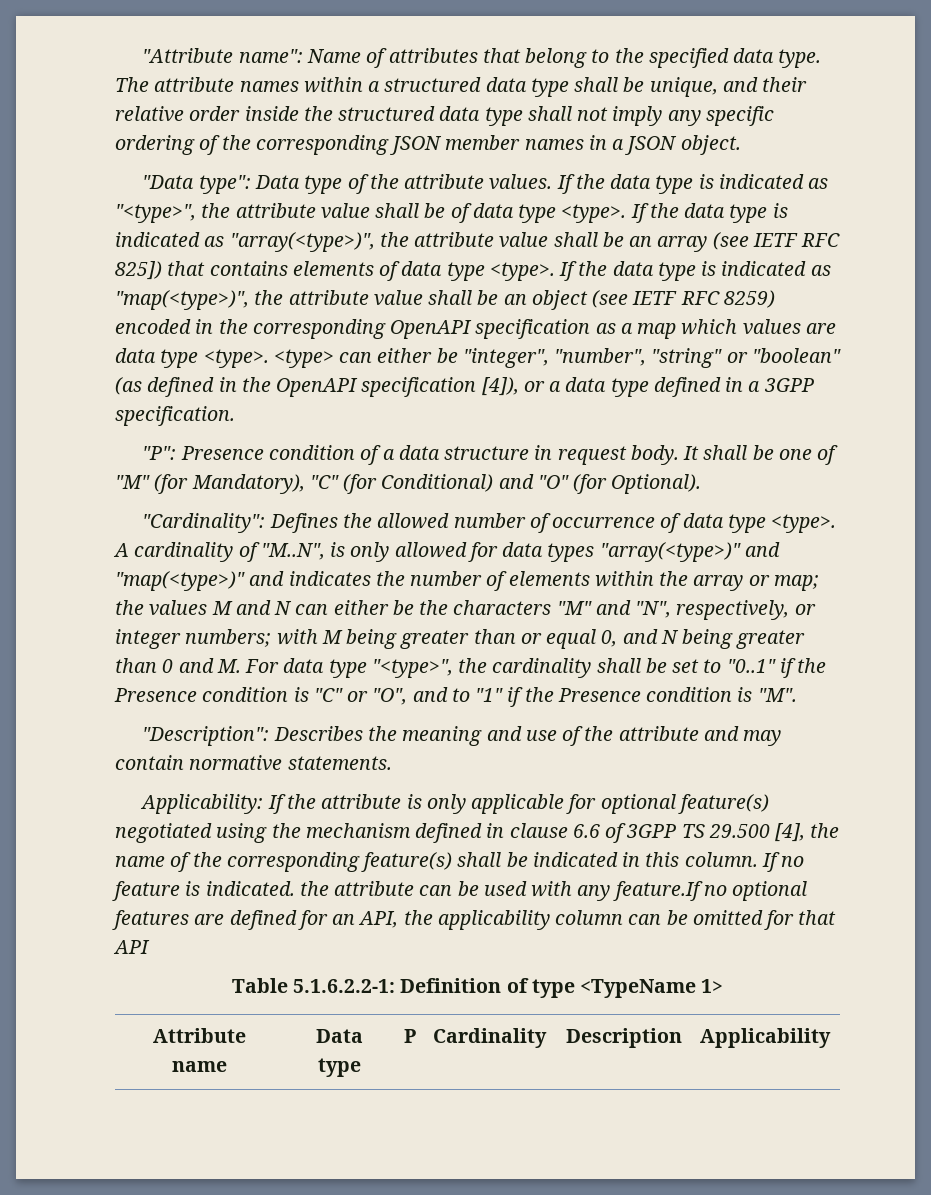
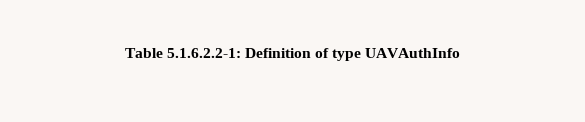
[142,48,822,68] [115,77,808,97] [115,106,774,126] [115,135,741,155] [142,174,829,194] [115,203,788,223] [115,232,841,252] [115,261,831,281] [115,290,775,310] [115,319,836,339] [115,348,841,368] [115,377,814,397] [115,406,235,426] [142,445,839,465] [115,474,702,494] [142,513,837,533] [113,542,780,562] [115,571,819,591] [115,600,816,620] [115,629,806,649] [115,658,827,678] [114,687,797,707] [142,726,782,746] [115,755,392,770] [140,794,769,814] [115,823,840,843] [115,852,805,872] [112,881,808,901] [112,910,837,930] [113,940,150,954] "Attribute name": Name of attributes that belong to the specified data type. The attribute names within a structured data type shall be unique, and their relative order inside the structured data type shall not imply any specific ordering of the corresponding JSON member names in a JSON object. // "Data type": Data type of the attribute values. If the data type is indicated as "<type>", the attribute value shall be of data type <type>. If the data type is indicated as "array(<type>)", the attribute value shall be an array (see IETF RFC 825]) that contains elements of data type <type>. If the data type is indicated as "map(<type>)", the attribute value shall be an object (see IETF RFC 8259) encoded in the corresponding OpenAPI specification as a map which values are data type <type>. <type> can either be "integer", "number", "string" or "boolean" (as defined in the OpenAPI specification [4]), or a data type defined in a 3GPP specification. // "P": Presence condition of a data structure in request body. It shall be one of "M" (for Mandatory), "C" (for Conditional) and "O" (for Optional). // "Cardinality": Defines the allowed number of occurrence of data type <type>. A cardinality of "M..N", is only allowed for data types "array(<type>)" and "map(<type>)" and indicates the number of elements within the array or map; the values M and N can either be the characters "M" and "N", respectively, or integer numbers; with M being greater than or equal 0, and N being greater than 0 and M. For data type "<type>", the cardinality shall be set to "0..1" if the Presence condition is "C" or "O", and to "1" if the Presence condition is "M". // "Description": Describes the meaning and use of the attribute and may contain normative statements. // Applicability: If the attribute is only applicable for optional feature(s) negotiated using the mechanism defined in clause 6.6 of 3GPP TS 29.500 [4], the name of the corresponding feature(s) shall be indicated in this column. If no feature is indicated. the attribute can be used with any feature.If no optional features are defined for an API, the applicability column can be omitted for that API // -> (124, 53) none
[580,979,724,998] [153,1028,246,1043] [172,1061,227,1072] [315,1029,363,1043] [317,1058,361,1077] [403,1029,416,1043] [432,1028,547,1048] [565,1028,682,1048] [700,1028,831,1048] <TypeName 1> // Attribute name | Data type | P | Cardinality | Description | Applicability -> [365,48,461,58] UAVAuthInfo

